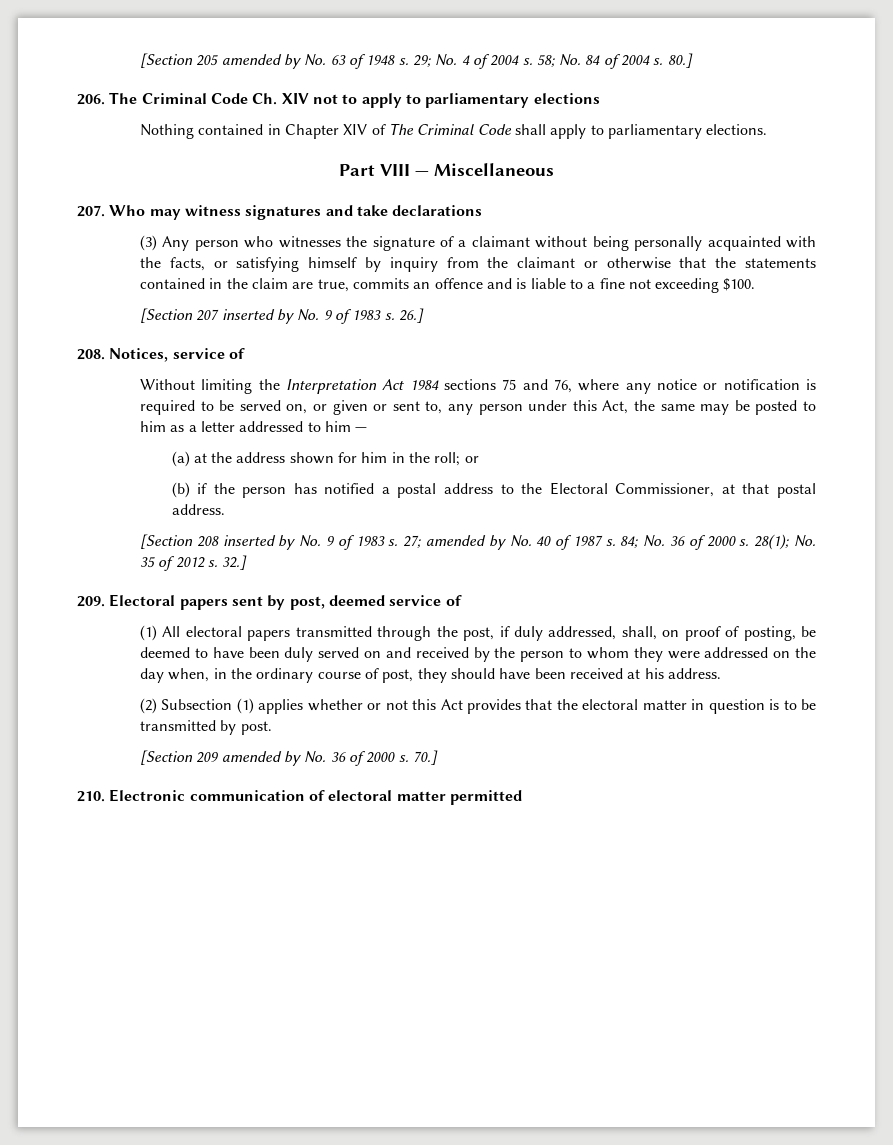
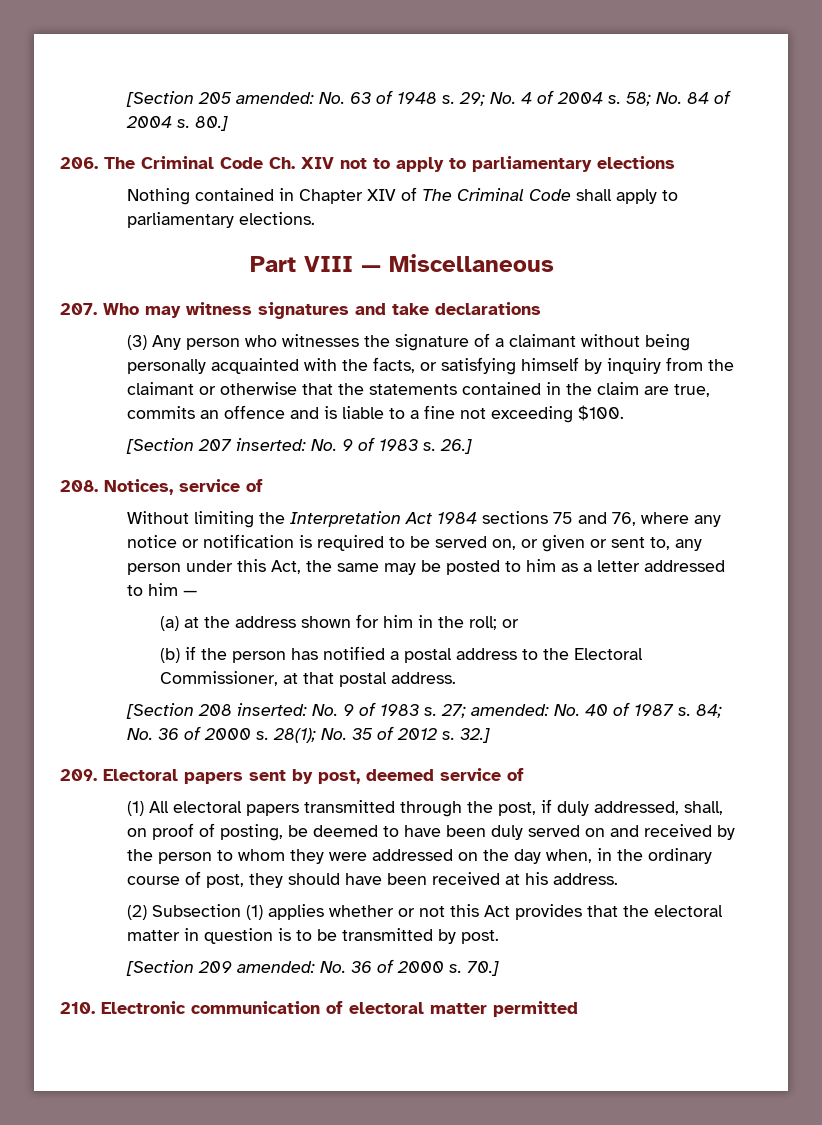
[221,54,301,69] amended by -> [235,92,314,104] amended:
[221,309,294,324] inserted by -> [235,438,306,451] inserted:
[222,535,296,550] inserted by -> [236,703,307,716] inserted:
[425,535,506,550] amended by -> [470,704,549,716] amended:
[221,751,301,766] amended by -> [236,961,315,973] amended:

